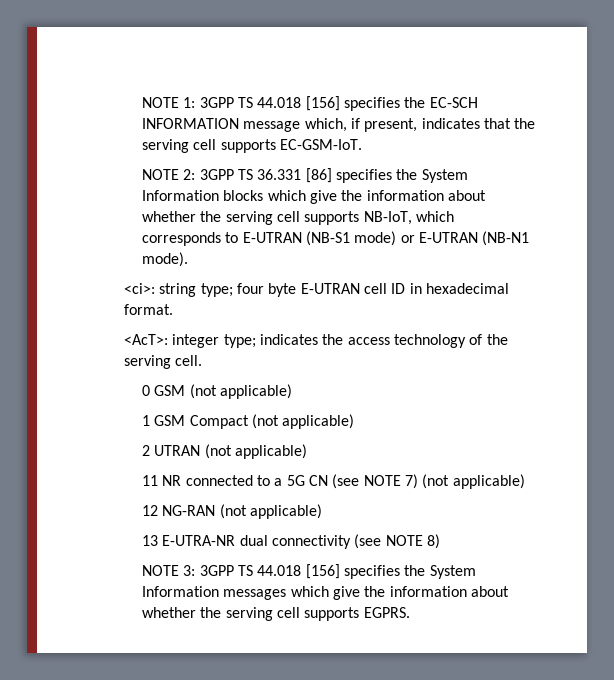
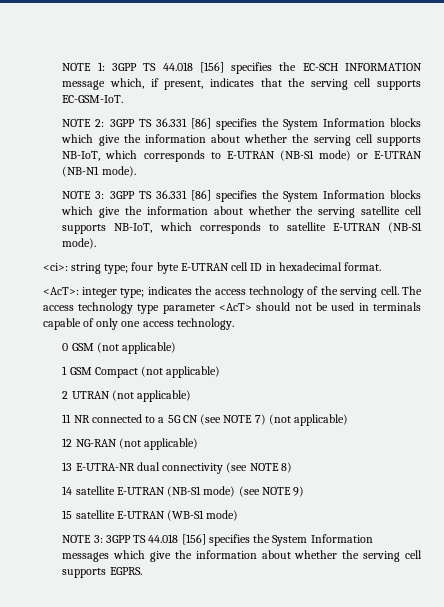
(189, 259) none -> [62,190,421,202] [61,206,422,218] [62,222,422,234] [62,238,97,249] // NOTE 3: 3GPP TS 36.331 [86] specifies the System Information blocks which give the information about whether the serving satellite cell supports NB-IoT, which corresponds to satellite E-UTRAN (NB-S1 mode).
(203, 360) none -> [401,286,422,295] [42,302,421,314] [42,318,234,330] The access technology type parameter <AcT> should not be used in terminals capable of only one access technology.
(441, 541) none -> [62,486,305,497] [62,510,239,521] // 14 satellite E-UTRAN (NB-S1 mode) (see NOTE 9) // 15 satellite E-UTRAN (WB-S1 mode)

